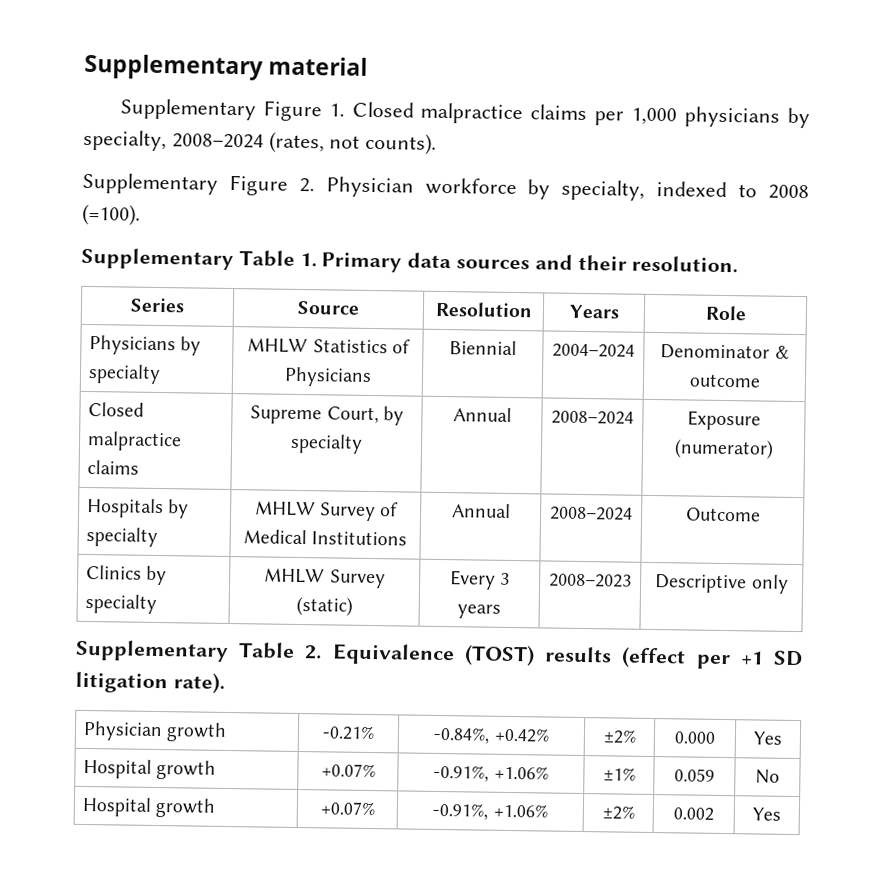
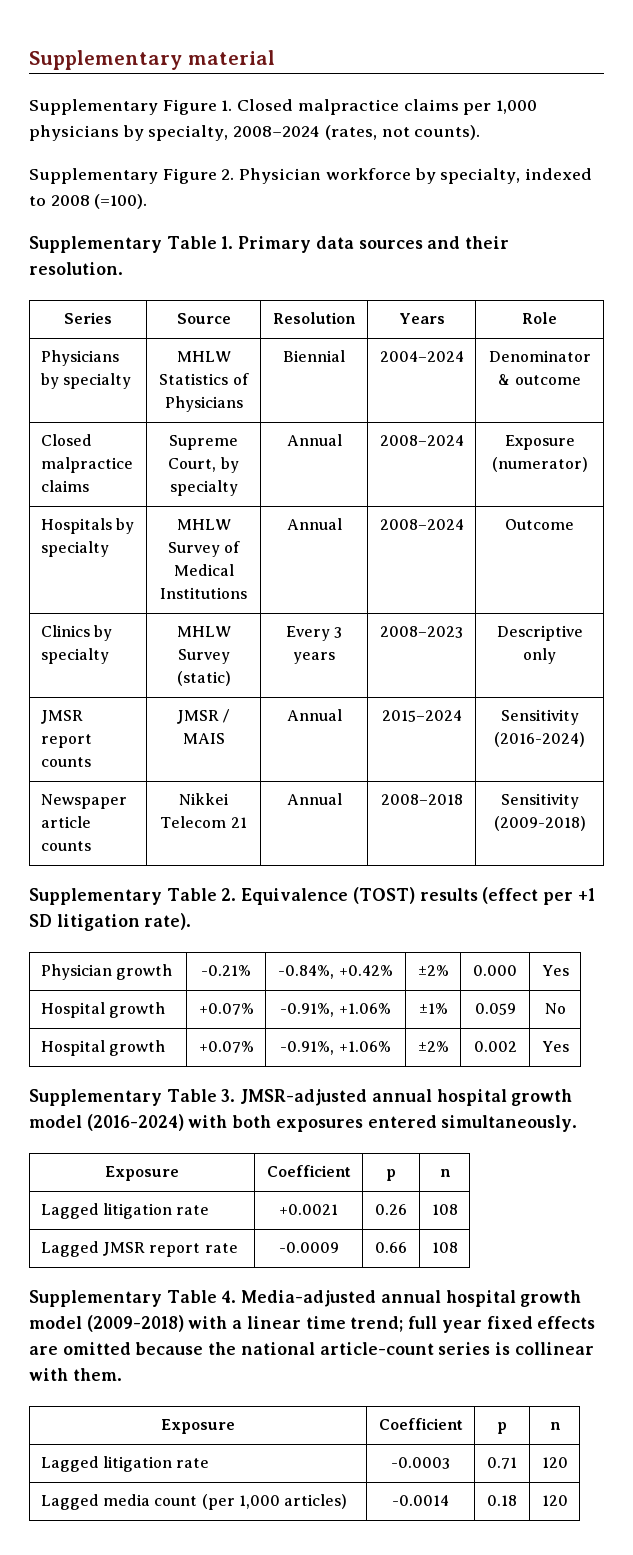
(789, 584) none -> [40,710,83,724] [40,734,92,748] [40,757,91,767] [176,709,231,724] [182,733,225,744] [286,709,342,721] [381,710,462,722] [500,709,579,725] [494,732,585,747] [40,794,127,809] [40,816,91,828] [40,841,91,851] [179,793,230,805] [160,816,247,828] [286,793,342,805] [380,794,463,805] [500,793,579,809] [493,816,586,831] // JMSR report counts | JMSR / MAIS | Annual | 2015–2024 | Sensitivity (2016-2024) // Newspaper article counts | Nikkei Telecom 21 | Annual | 2008–2018 | Sensitivity (2009-2018)
(781, 814) none -> [29,1089,573,1106] [29,1114,578,1132] [105,1166,179,1181] [266,1165,351,1177] [386,1169,396,1181] [439,1169,451,1177] [40,1203,210,1219] [279,1204,338,1215] [375,1204,407,1215] [431,1204,458,1215] [40,1241,238,1257] [278,1242,339,1253] [375,1242,407,1253] [431,1242,458,1253] [29,1290,582,1307] [29,1315,596,1333] [29,1342,594,1355] [29,1368,122,1381] [161,1419,235,1434] [378,1418,463,1430] [497,1422,507,1434] [549,1422,561,1430] [40,1456,210,1472] [391,1457,450,1469] [487,1457,517,1469] [541,1457,568,1468] [40,1494,348,1510] [392,1495,449,1506] [487,1495,517,1506] [541,1495,568,1506] // Supplementary Table 3. JMSR-adjusted annual hospital growth model (2016-2024) with both exposures entered simultaneously. // Exposure | Coefficient | p | n // Lagged litigation rate | +0.0021 | 0.26 | 108 // Lagged JMSR report rate | -0.0009 | 0.66 | 108 // Supplementary Table 4. Media-adjusted annual hospital growth model (2009-2018) with a linear time trend; full year fixed effects are omitted because the national article-count series is collinear with them. // Exposure | Coefficient | p | n // Lagged litigation rate | -0.0003 | 0.71 | 120 // Lagged media count (per 1,000 articles) | -0.0014 | 0.18 | 120

